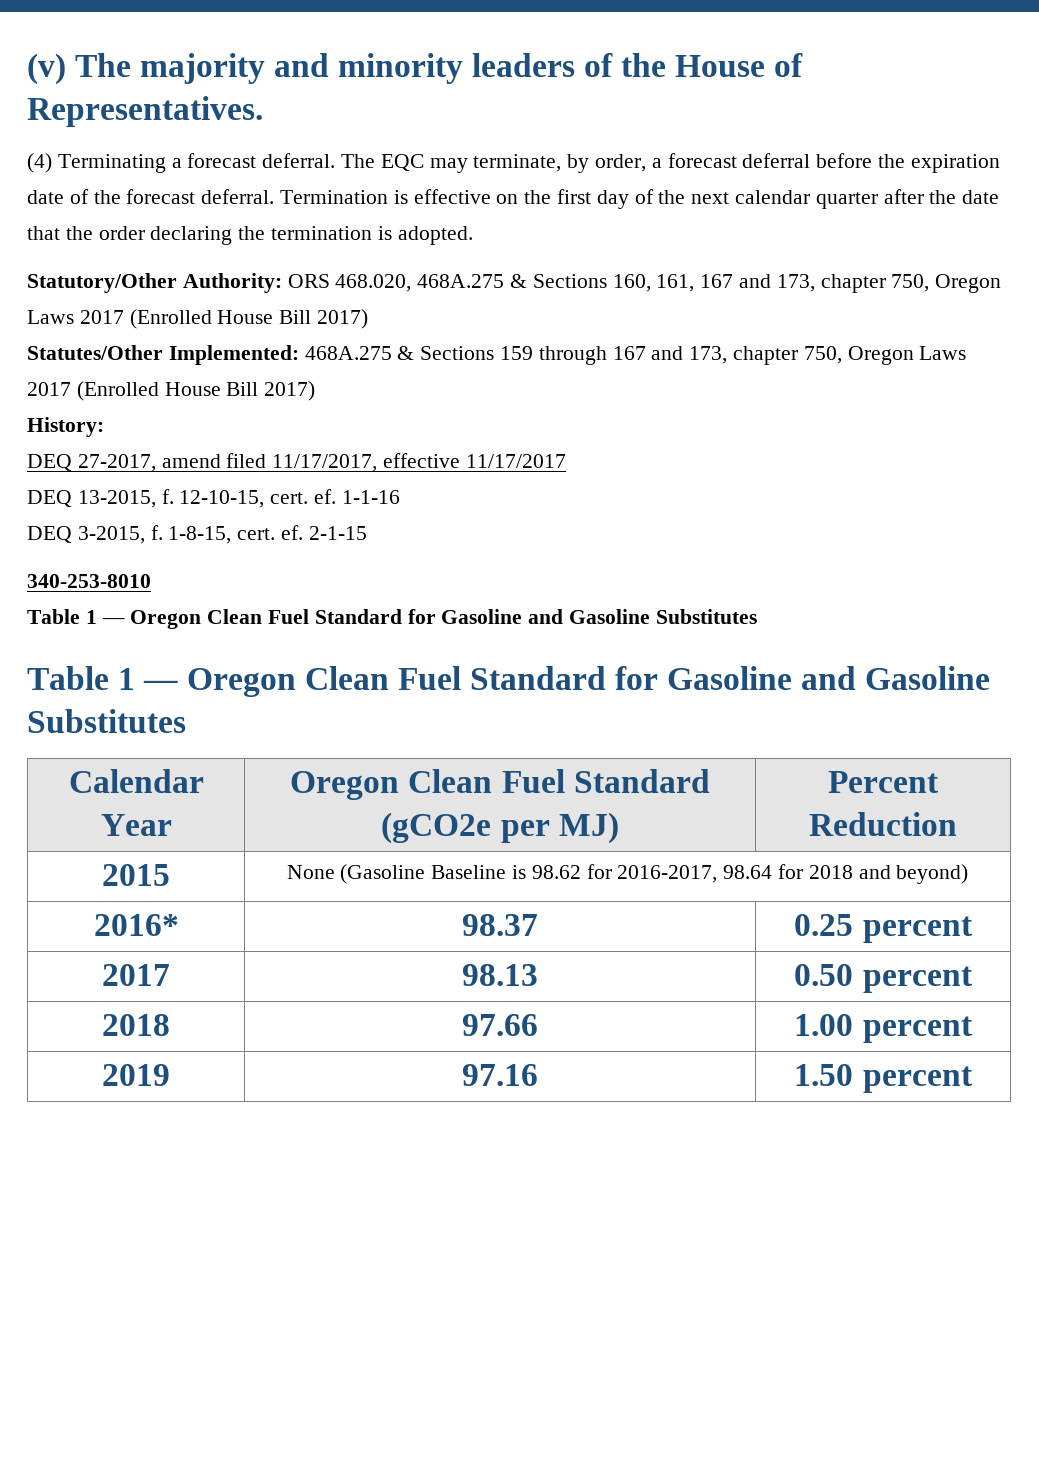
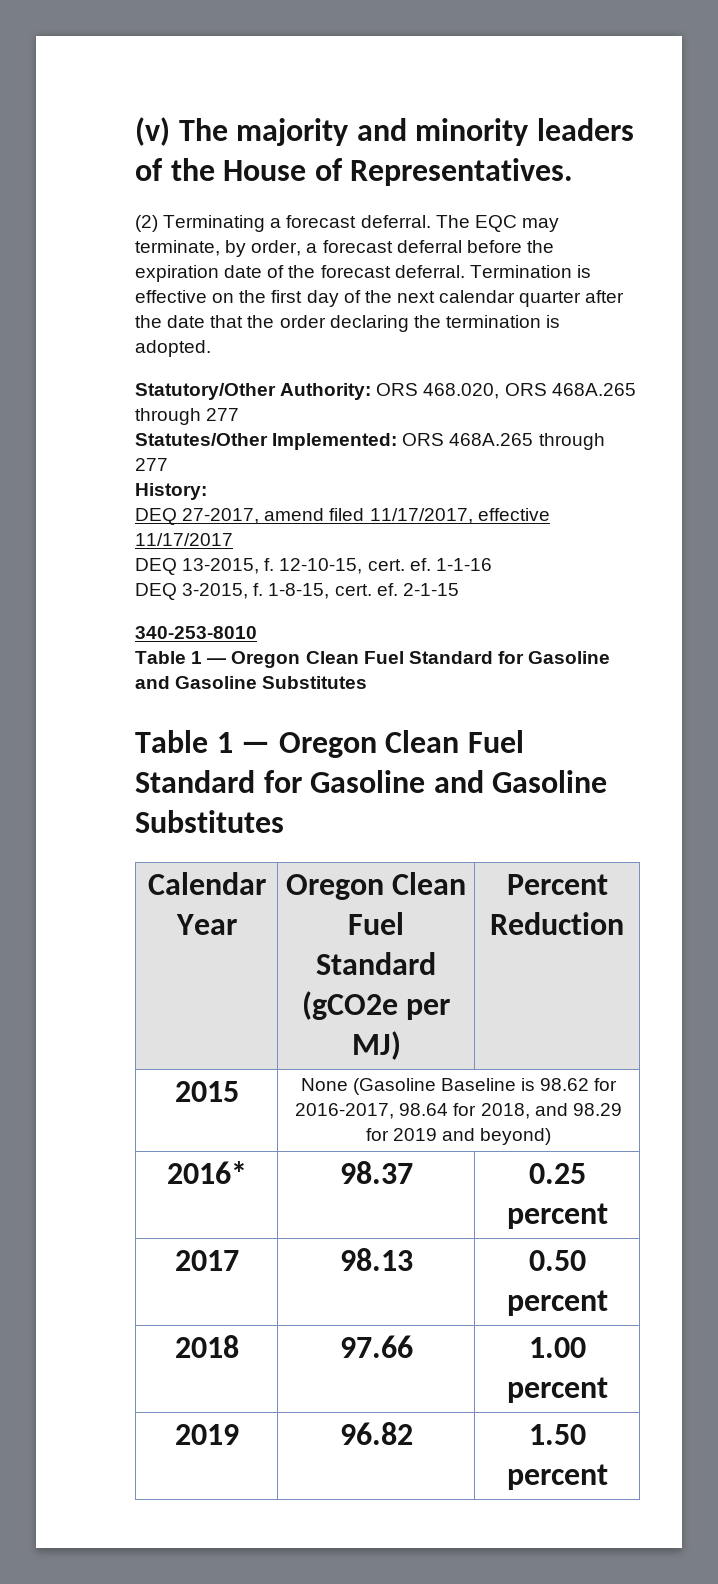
[27,153,52,173] (4) -> [135,215,158,232] (2)
[417,274,1002,293] [27,309,369,329] [27,345,967,365] [27,381,316,401] 468A.275 & Sections 160, 161, 167 and 173, chapter 750, Oregon Laws 2017 (Enrolled House Bill 2017) // Statutes/Other Implemented: 468A.275 & Sections 159 through 167 and 173, chapter 750, Oregon Laws 2017 (Enrolled House Bill 2017) -> [504,383,636,396] [135,408,240,425] [135,433,605,450] [135,458,168,471] ORS 468A.265 through 277 // Statutes/Other Implemented: ORS 468A.265 through 277
[808,865,853,879] 2018 -> [480,1103,622,1119] [365,1128,437,1141] 2018, and 98.29 for 2019
[462,1064,538,1086] 97.16 -> [339,1422,413,1445] 96.82

